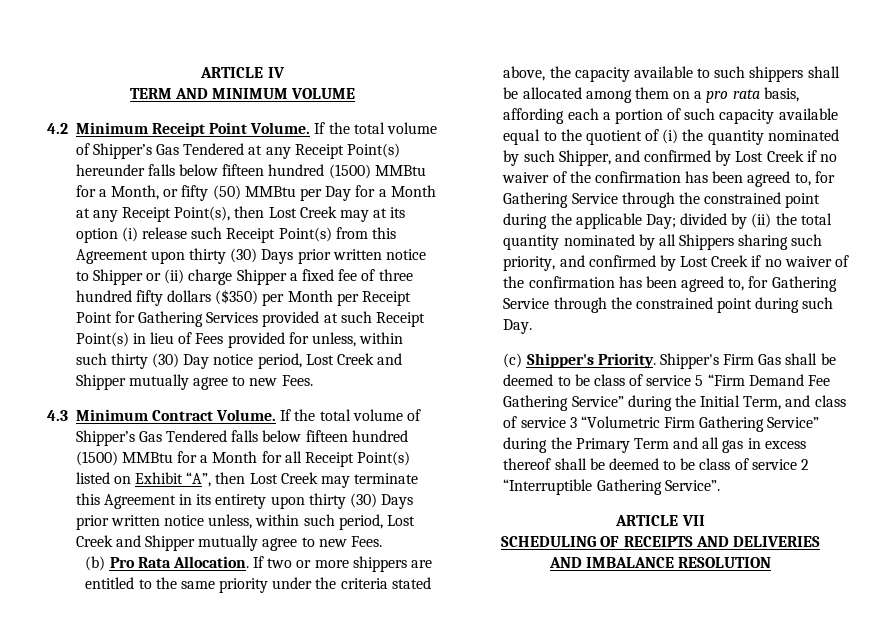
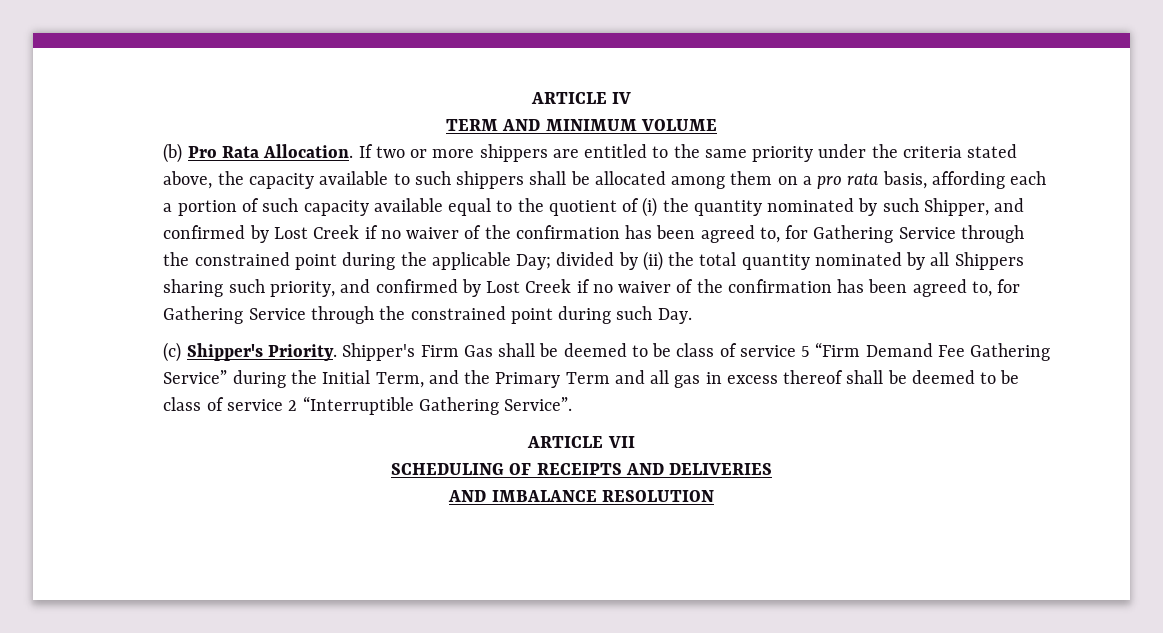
[47,122,438,137] [75,143,401,159] [75,164,426,179] [75,185,436,201] [75,206,406,222] [75,227,397,243] [75,248,427,264] [75,269,413,285] [75,289,412,306] [75,311,426,327] [75,332,404,348] [75,353,403,369] [75,374,313,390] [47,409,422,421] [75,430,408,446] [75,451,411,467] [75,472,419,488] [75,493,414,509] [75,514,416,530] [75,535,383,551] // 4.2 Minimum Receipt Point Volume. If the total volume of Shipper’s Gas Tendered at any Receipt Point(s) hereunder falls below fifteen hundred (1500) MMBtu for a Month, or fifty (50) MMBtu per Day for a Month at any Receipt Point(s), then Lost Creek may at its option (i) release such Receipt Point(s) from this Agreement upon thirty (30) Days prior written notice to Shipper or (ii) charge Shipper a fixed fee of three hundred fifty dollars ($350) per Month per Receipt Point for Gathering Services provided at such Receipt Point(s) in lieu of Fees provided for unless, within such thirty (30) Day notice period, Lost Creek and Shipper mutually agree to new Fees. // 4.3 Minimum Contract Volume. If the total volume of Shipper’s Gas Tendered falls below fifteen hundred (1500) MMBtu for a Month for all Receipt Point(s) listed on Exhibit “A”, then Lost Creek may terminate this Agreement in its entirety upon thirty (30) Days prior written notice unless, within such period, Lost Creek and Shipper mutually agree to new Fees. -> (717, 125) none
[814,395,846,407] [503,416,820,432] [503,437,548,453] class of service 3 “Volumetric Firm Gathering Service” during -> (459, 377) none

